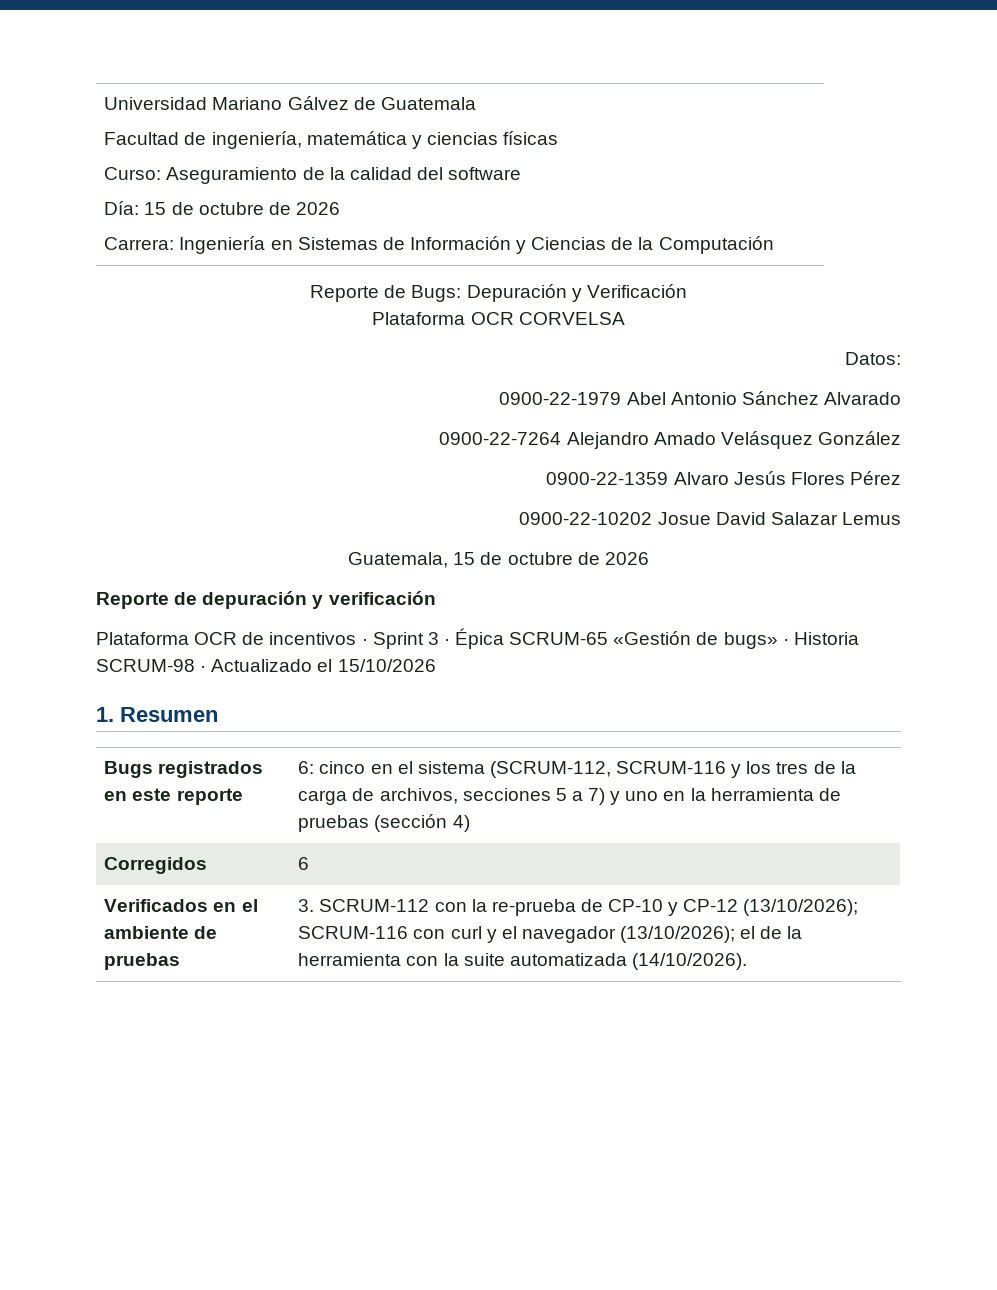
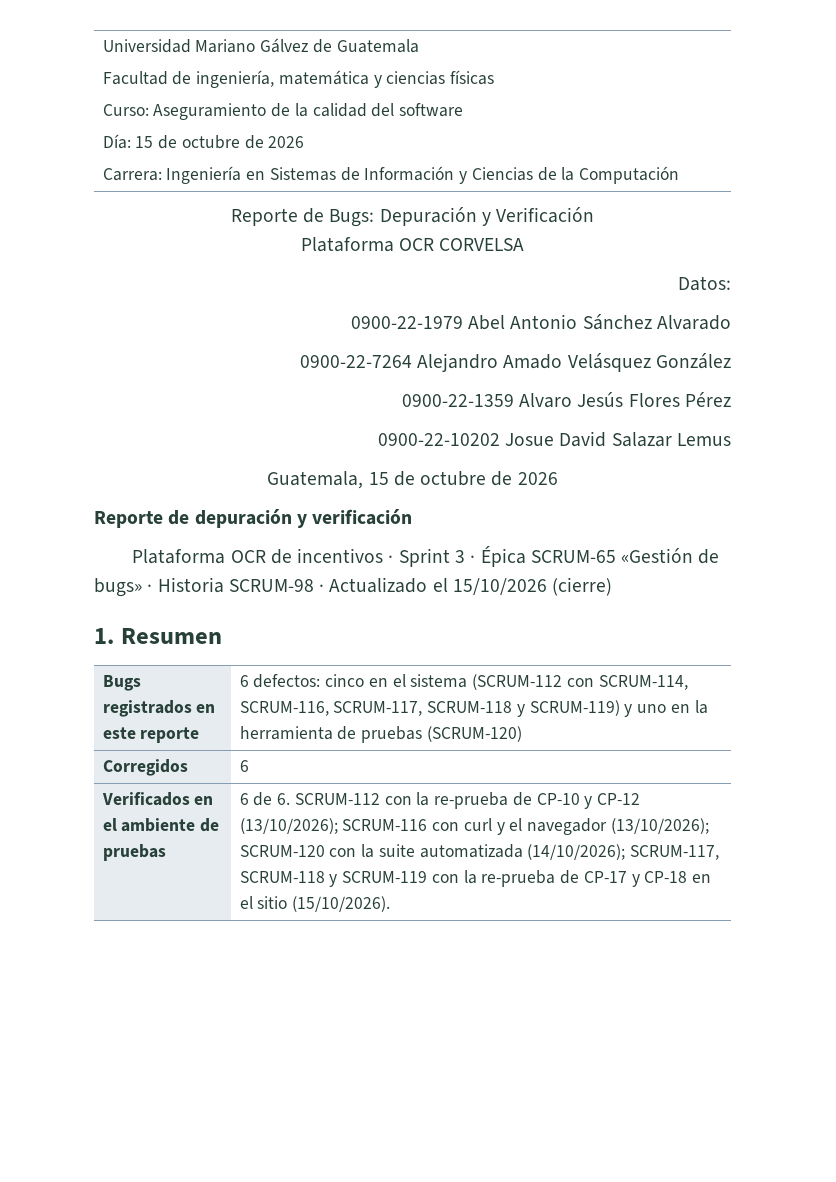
(436, 665) none -> [552,577,613,596] (cierre)
[298,761,315,774] 6: -> [239,674,321,688] 6 defectos:
[489,761,856,778] [298,788,606,805] (SCRUM-112, SCRUM-116 y los tres de la carga de archivos, secciones 5 a 7) -> [472,674,688,690] [239,700,620,717] (SCRUM-112 con SCRUM-114, SCRUM-116, SCRUM-117, SCRUM-118 y SCRUM-119)
[374,814,470,832] (sección 4) -> [426,726,522,742] (SCRUM-120)
[298,899,315,912] 3. -> [239,792,291,806] 6 de 6.
[740,926,803,939] [298,953,747,970] el de la herramienta con la suite automatizada (14/10/2026). -> [239,844,720,860] [239,870,711,887] [239,896,391,912] SCRUM-120 con la suite automatizada (14/10/2026); SCRUM-117, SCRUM-118 y SCRUM-119 con la re-prueba de CP-17 y CP-18 en el sitio (15/10/2026).

